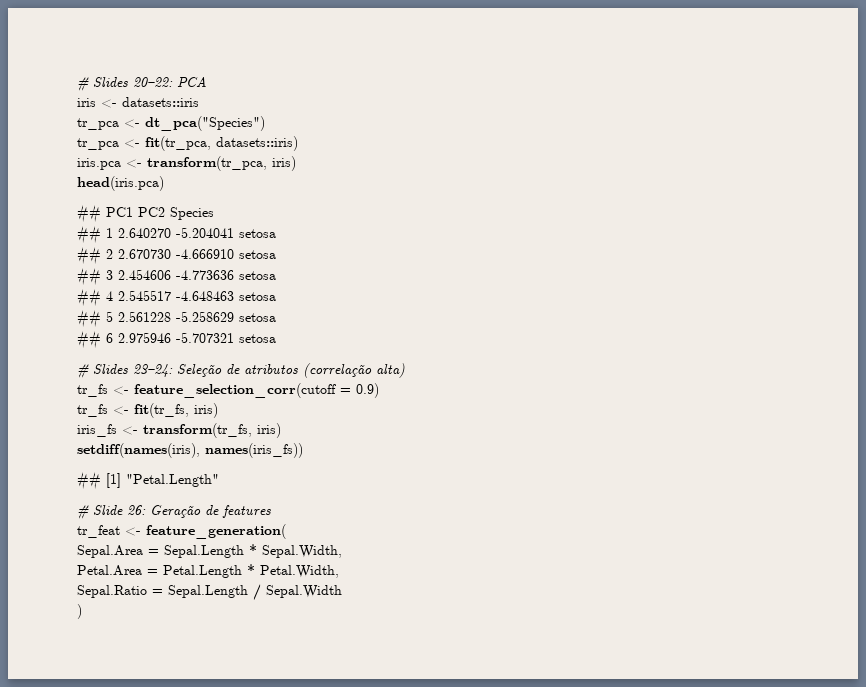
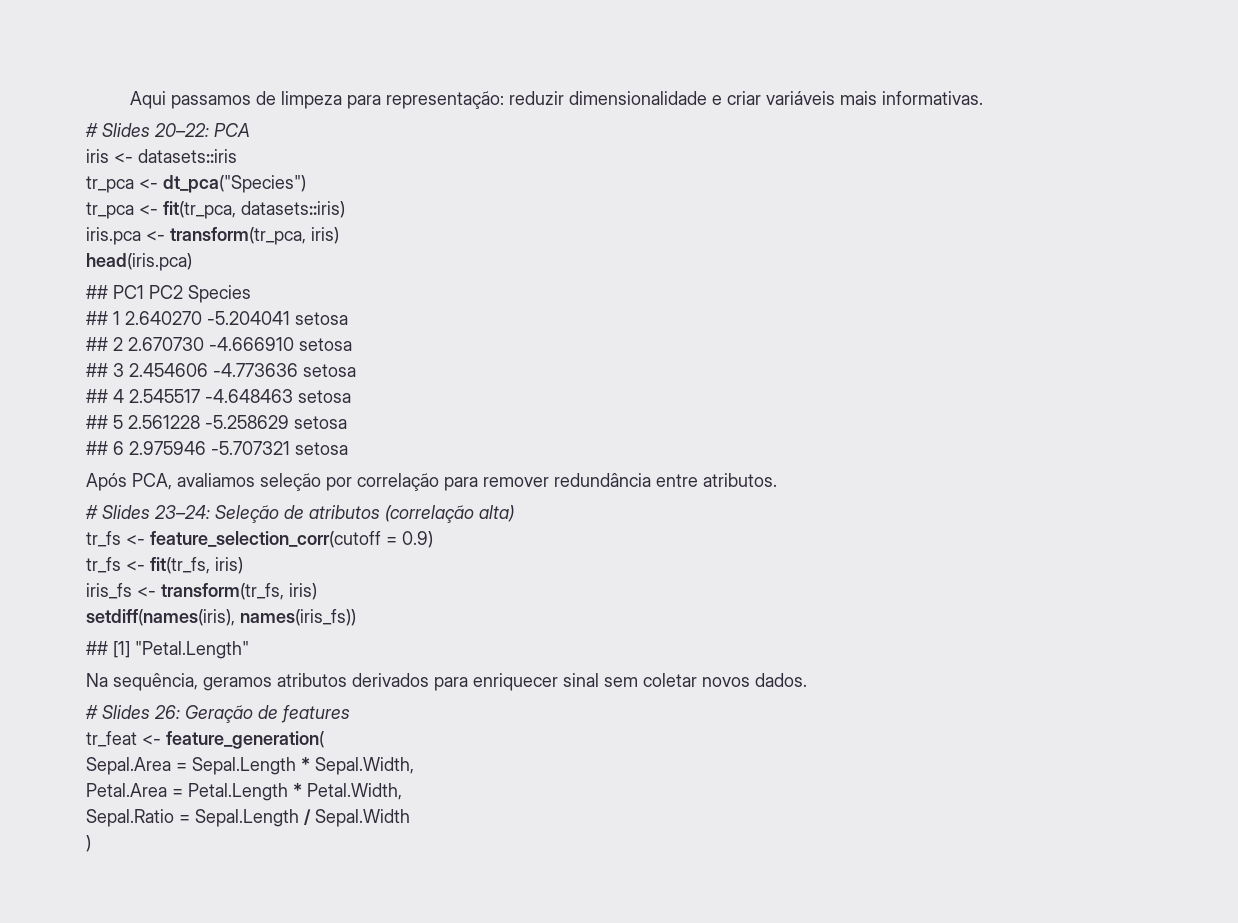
(77, 84) none -> [130,91,984,109] Aqui passamos de limpeza para representação: reduzir dimensionalidade e criar variáveis mais informativas. //
(276, 338) none -> [86,473,777,491] // Após PCA, avaliamos seleção por correlação para remover redundância entre atributos.
[77,505,123,519] // # Slide -> [86,673,807,691] [85,705,150,719] // Na sequência, geramos atributos derivados para enriquecer sinal sem coletar novos dados. // # Slides

